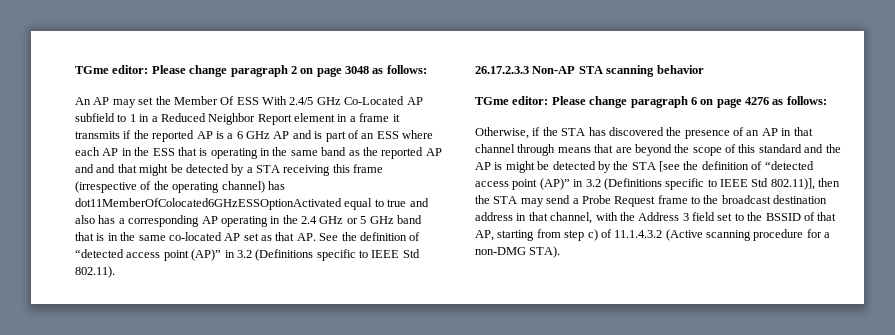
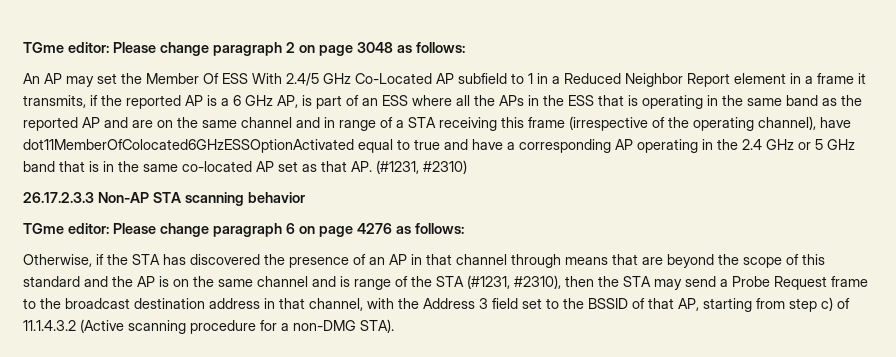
[75,131,120,139] transmits -> [23,95,86,108] transmits,
[273,130,312,139] AP and -> [277,95,298,108] AP,
[75,147,119,156] each AP -> [456,95,524,106] all the APs
[96,164,245,176] and that might be detected by -> [132,117,393,131] are on the same channel and in range of
[221,181,285,193] channel) has -> [758,116,851,130] channel), have
[75,215,116,224] also has -> [472,139,503,150] have
[319,232,421,241] [75,249,420,261] [75,266,115,278] See the definition of “detected access point (AP)” in 3.2 (Definitions specific to IEEE Std 802.11). -> [376,160,467,174] (#1231, #2310)
[505,161,814,173] [475,178,815,190] might be detected by the STA [see the definition of “detected access point (AP)” in 3.2 (Definitions specific to IEEE Std 802.11)], -> [173,275,561,290] on the same channel and is range of the STA (#1231, #2310),

